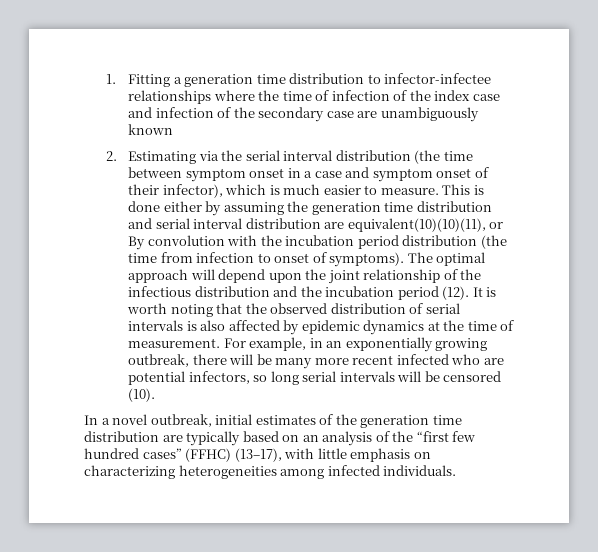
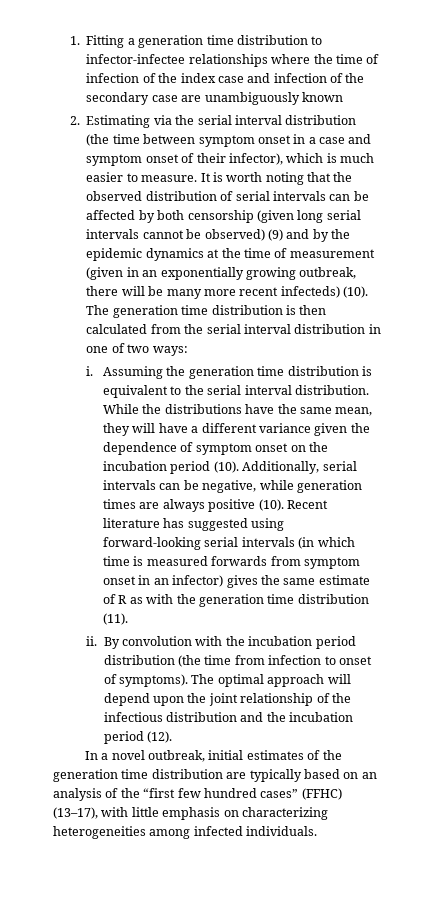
[442,184,484,195] [128,201,492,216] [128,218,504,232] This is done either by assuming the generation time distribution and serial interval distribution are equivalent(10)(10)(11), or -> [200,172,353,185] [86,191,369,201] [86,210,361,223] [86,229,351,242] [86,248,375,261] [86,267,357,280] [86,286,369,299] [86,305,327,318] [86,324,381,334] [86,343,188,356] [86,366,372,379] [103,385,369,398] [103,404,373,416] [103,423,370,436] [103,442,328,455] [103,461,357,474] [103,480,362,493] [103,499,328,512] [103,518,285,531] [103,537,355,550] [103,556,360,569] [103,575,370,588] [103,594,369,607] [103,613,129,625] [86,636,98,646] It is worth noting that the observed distribution of serial intervals can be affected by both censorship (given long serial intervals cannot be observed) (9) and by the epidemic dynamics at the time of measurement (given in an exponentially growing outbreak, there will be many more recent infecteds) (10). The generation time distribution is then calculated from the serial interval distribution in one of two ways: // i. Assuming the generation time distribution is equivalent to the serial interval distribution. While the distributions have the same mean, they will have a different variance given the dependence of symptom onset on the incubation period (10). Additionally, serial intervals can be negative, while generation times are always positive (10). Recent literature has suggested using forward-looking serial intervals (in which time is measured forwards from symptom onset in an infector) gives the same estimate of R as with the generation time distribution (11). // ii.
[472,287,497,297] [127,303,460,317] [128,320,515,335] [128,337,488,352] [128,354,504,369] [128,371,502,385] [128,388,156,402] It is worth noting that the observed distribution of serial intervals is also affected by epidemic dynamics at the time of measurement. For example, in an exponentially growing outbreak, there will be many more recent infected who are potential infectors, so long serial intervals will be censored (10). -> (173, 737) none

